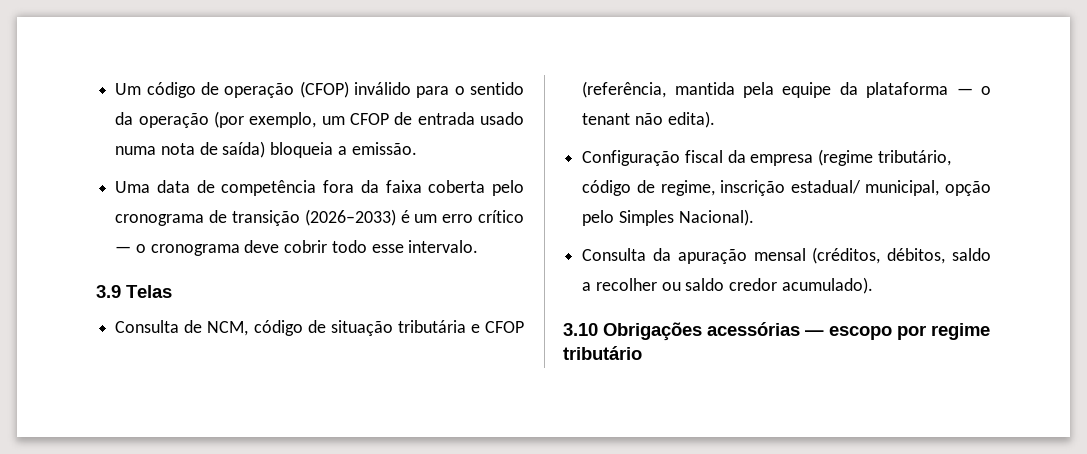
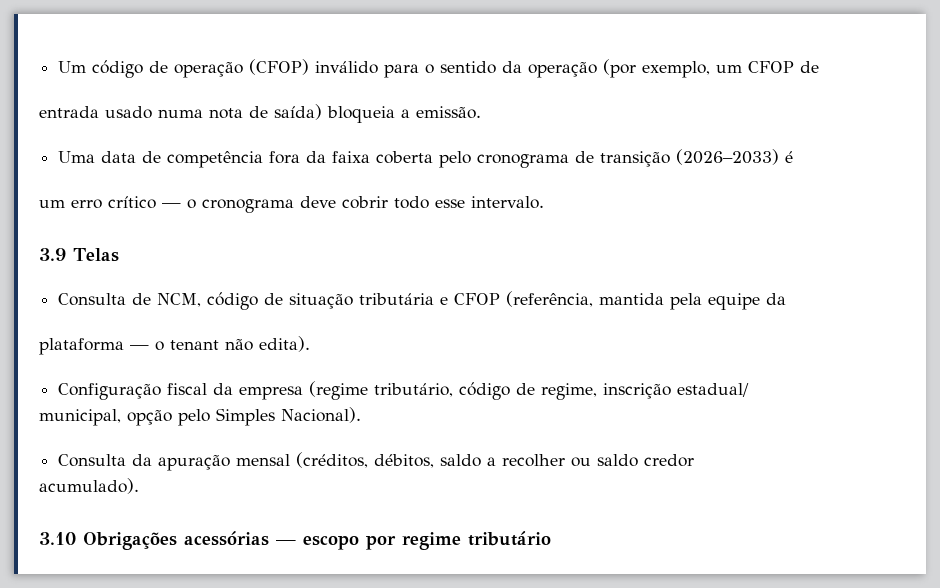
(413, 118) none -> (820, 67) //
(410, 216) none -> (794, 157) //
(858, 88) none -> (787, 299) //
(861, 187) none -> (750, 390) //
(778, 284) none -> (695, 460) //

